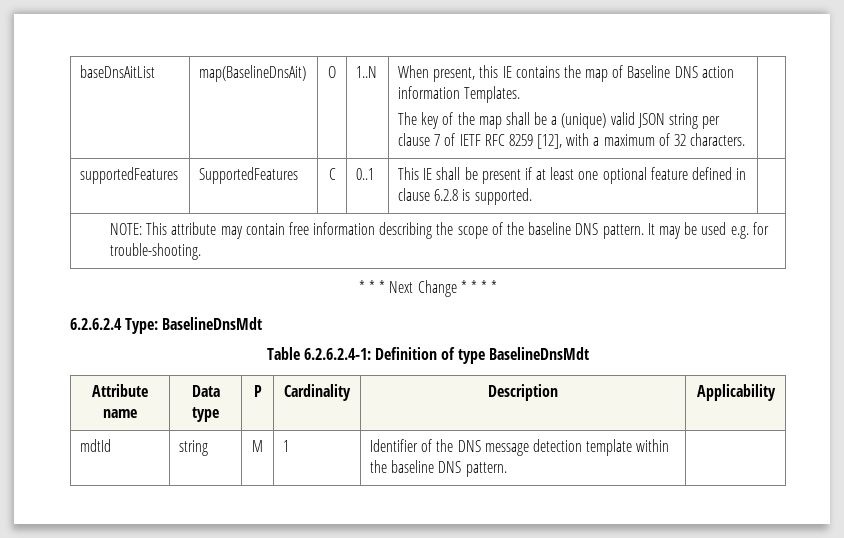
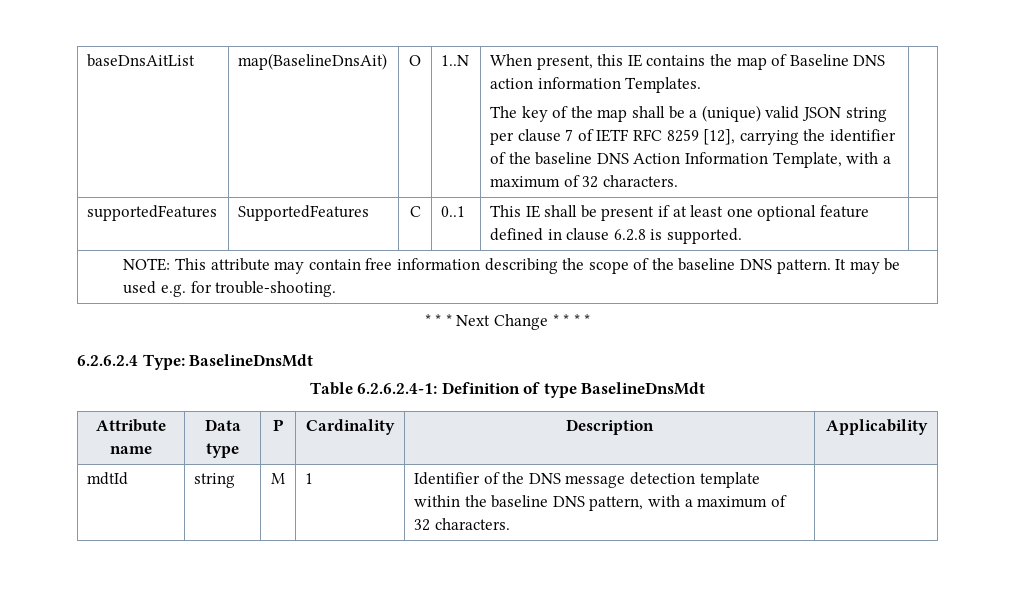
(563, 141) none -> [739,129,896,145] [490,152,842,168] carrying the identifier of the baseline DNS Action Information Template,
[465,462,507,477] pattern. -> [589,495,787,511] [414,518,510,531] pattern, with a maximum of 32 characters.

